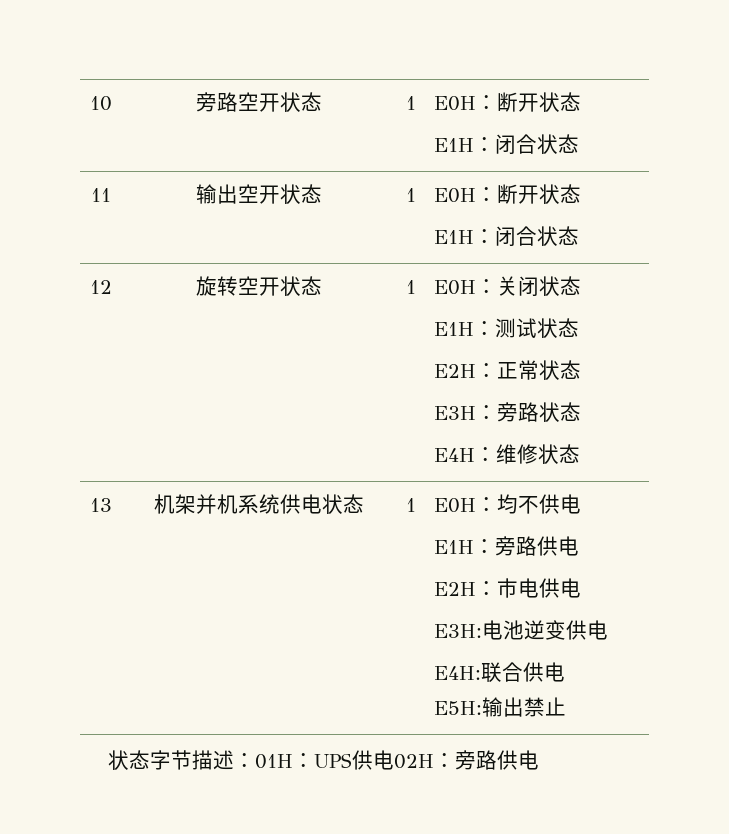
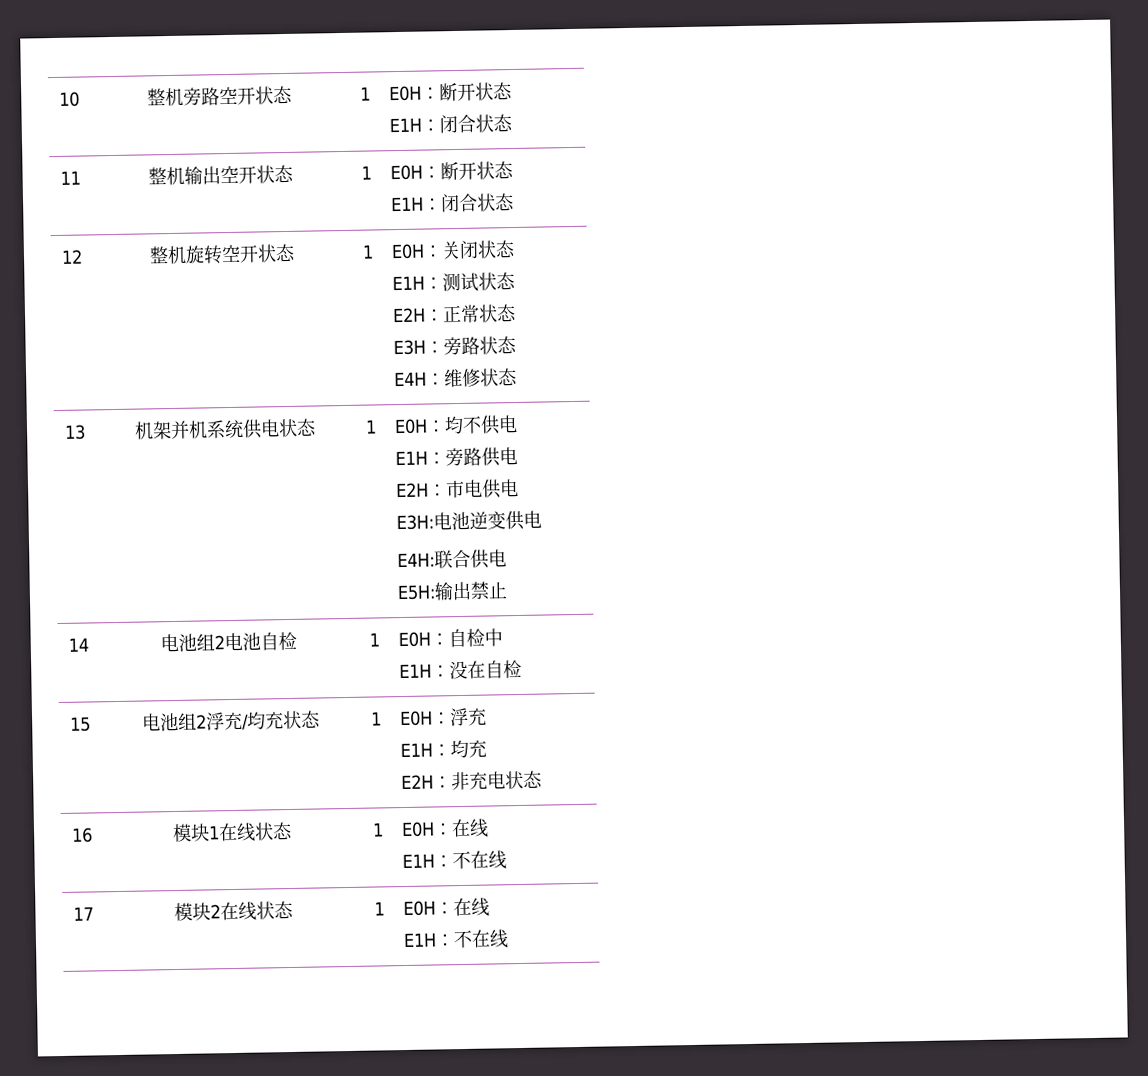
(112, 103) none -> [147,87,184,107] 整机
(111, 195) none -> [148,166,185,186] 整机
(112, 287) none -> [149,245,187,265] 整机
[107,750,539,770] // 状态字节描述：01H：UPS供电02H：旁路供电 -> [67,637,89,652] [160,631,297,653] [368,632,380,647] [397,628,503,648] [398,659,522,680] [69,716,91,732] [140,710,321,732] [369,711,382,726] [398,707,487,727] [399,739,487,759] [400,770,543,791] [70,827,93,843] [172,821,293,843] [371,822,384,837] [400,818,489,838] [401,850,507,870] [72,906,94,921] [174,900,294,922] [373,901,385,916] [402,897,490,917] [402,929,509,949] // 14 | 电池组2电池自检 | 1 | E0H：自检中 // E1H：没在自检 // 15 | 电池组2浮充/均充状态 | 1 | E0H：浮充 // E1H：均充 // E2H：非充电状态 // 16 | 模块1在线状态 | 1 | E0H：在线 // E1H：不在线 // 17 | 模块2在线状态 | 1 | E0H：在线 // E1H：不在线

